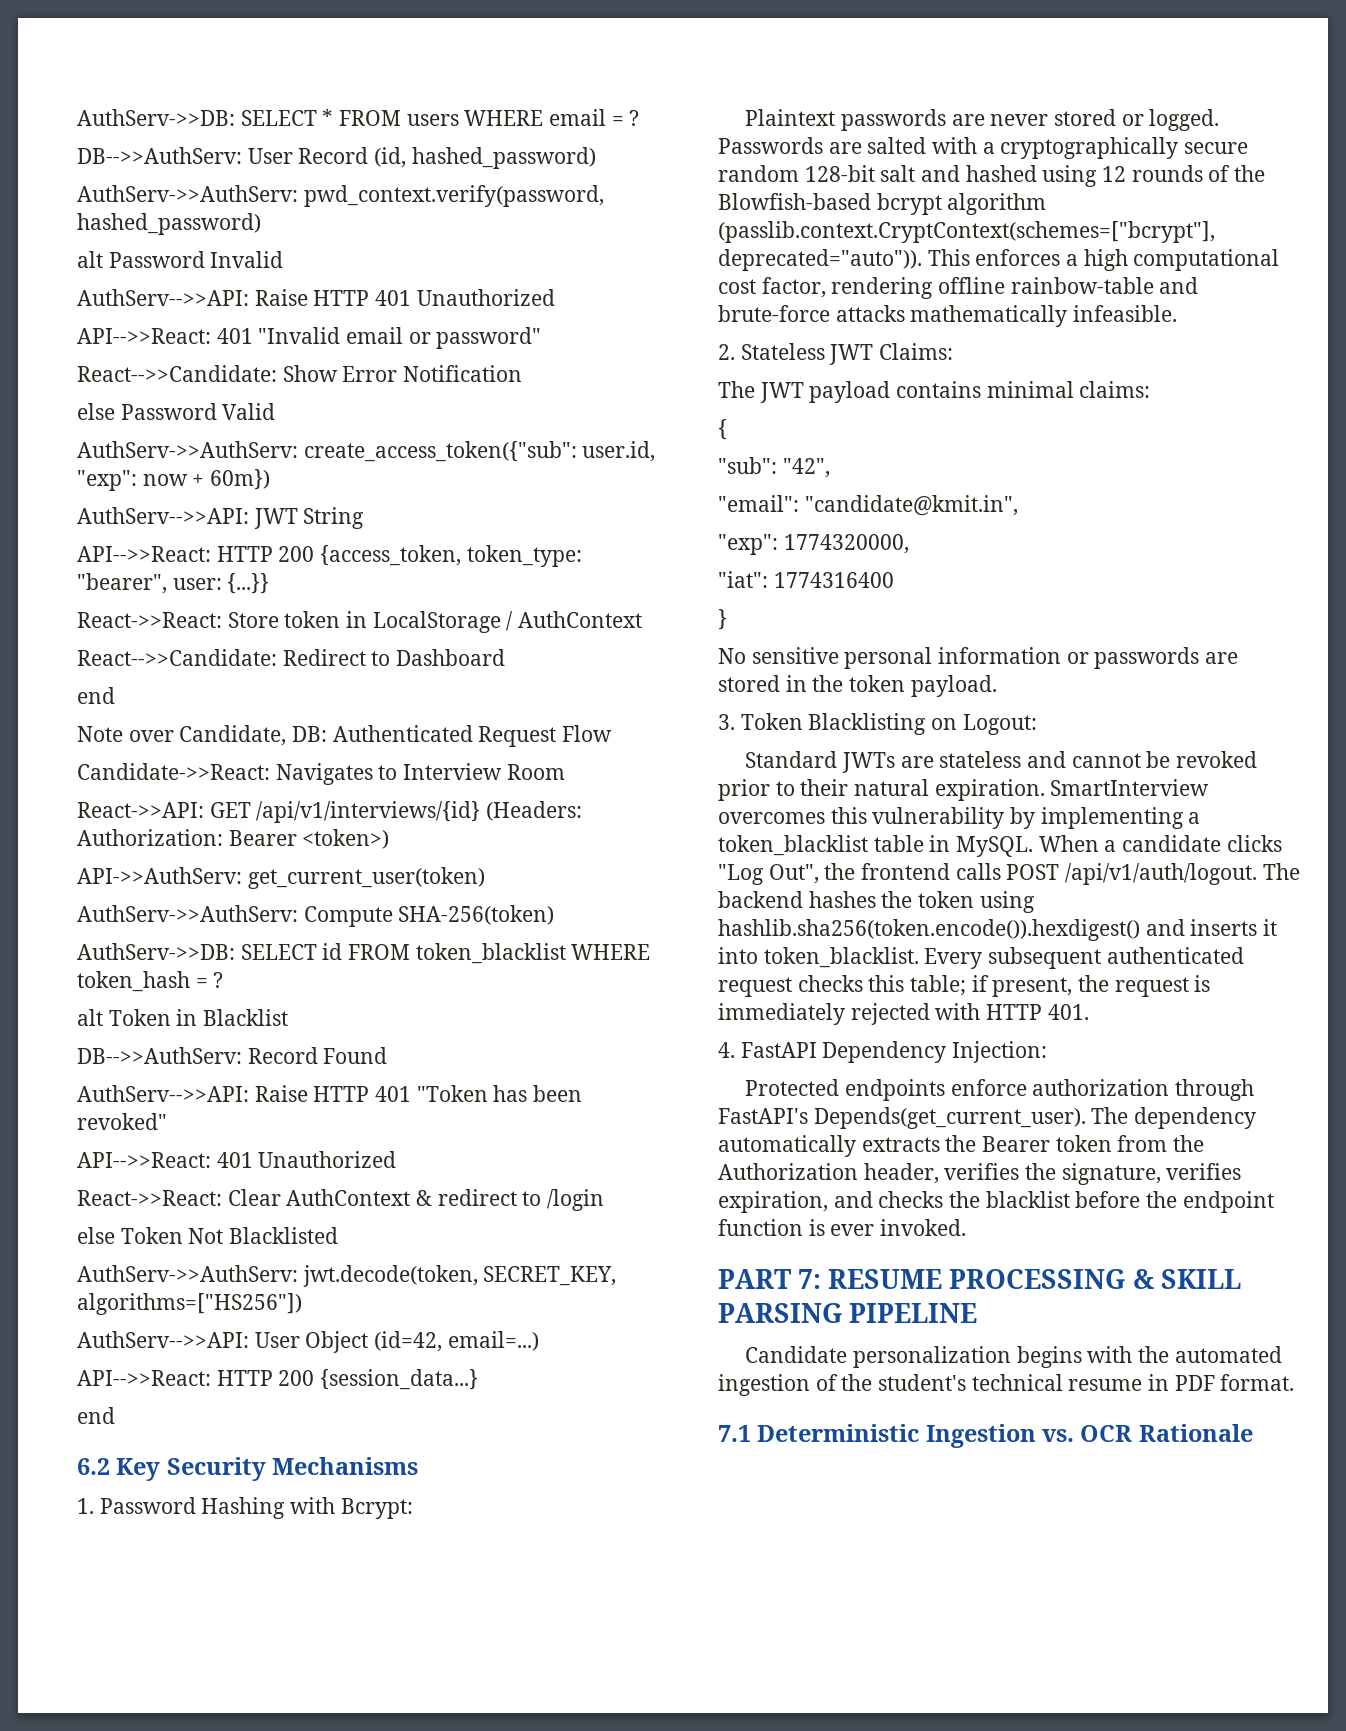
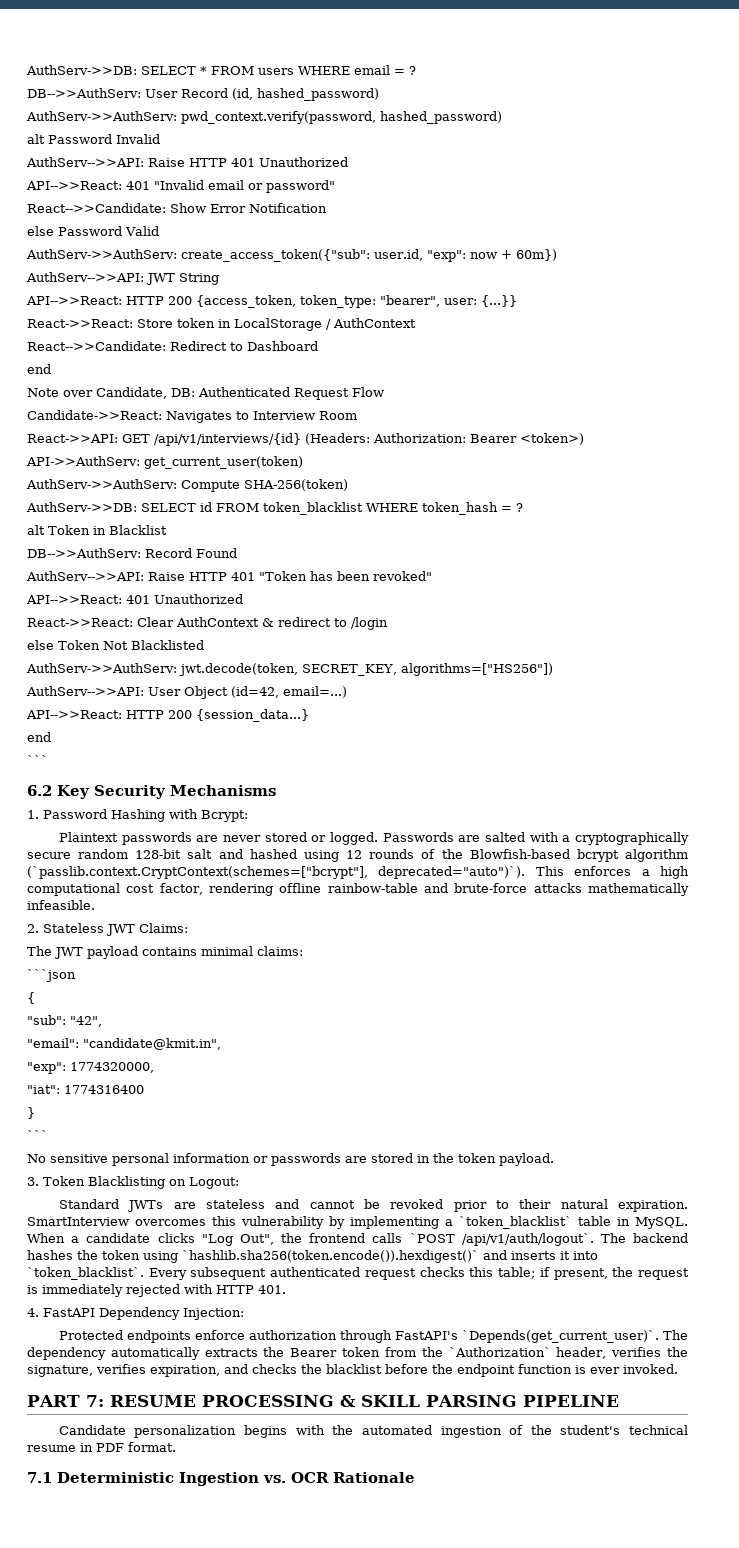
(115, 1415) none -> [27,755,48,765] // ```
[718,221,1215,243] [718,249,922,271] (passlib.context.CryptContext(schemes=["bcrypt"], deprecated="auto")). -> [27,866,526,879] (`passlib.context.CryptContext(schemes=["bcrypt"], deprecated="auto")`).
(1151, 389) none -> [27,969,76,982] // ```json
(727, 619) none -> [27,1130,48,1140] // ```
[718,835,868,856] token_blacklist -> [459,1216,572,1229] `token_blacklist`
[1006,863,1258,885] POST /api/v1/auth/logout. -> [409,1233,594,1246] `POST /api/v1/auth/logout`.
[718,919,1140,941] hashlib.sha256(token.encode()).hexdigest() -> [182,1250,479,1263] `hashlib.sha256(token.encode()).hexdigest()`
[763,947,919,968] token_blacklist. -> [27,1267,144,1280] `token_blacklist`.
[813,1107,1086,1129] Depends(get_current_user). -> [461,1330,659,1343] `Depends(get_current_user)`.
[718,1163,858,1180] Authorization -> [448,1347,551,1357] `Authorization`

